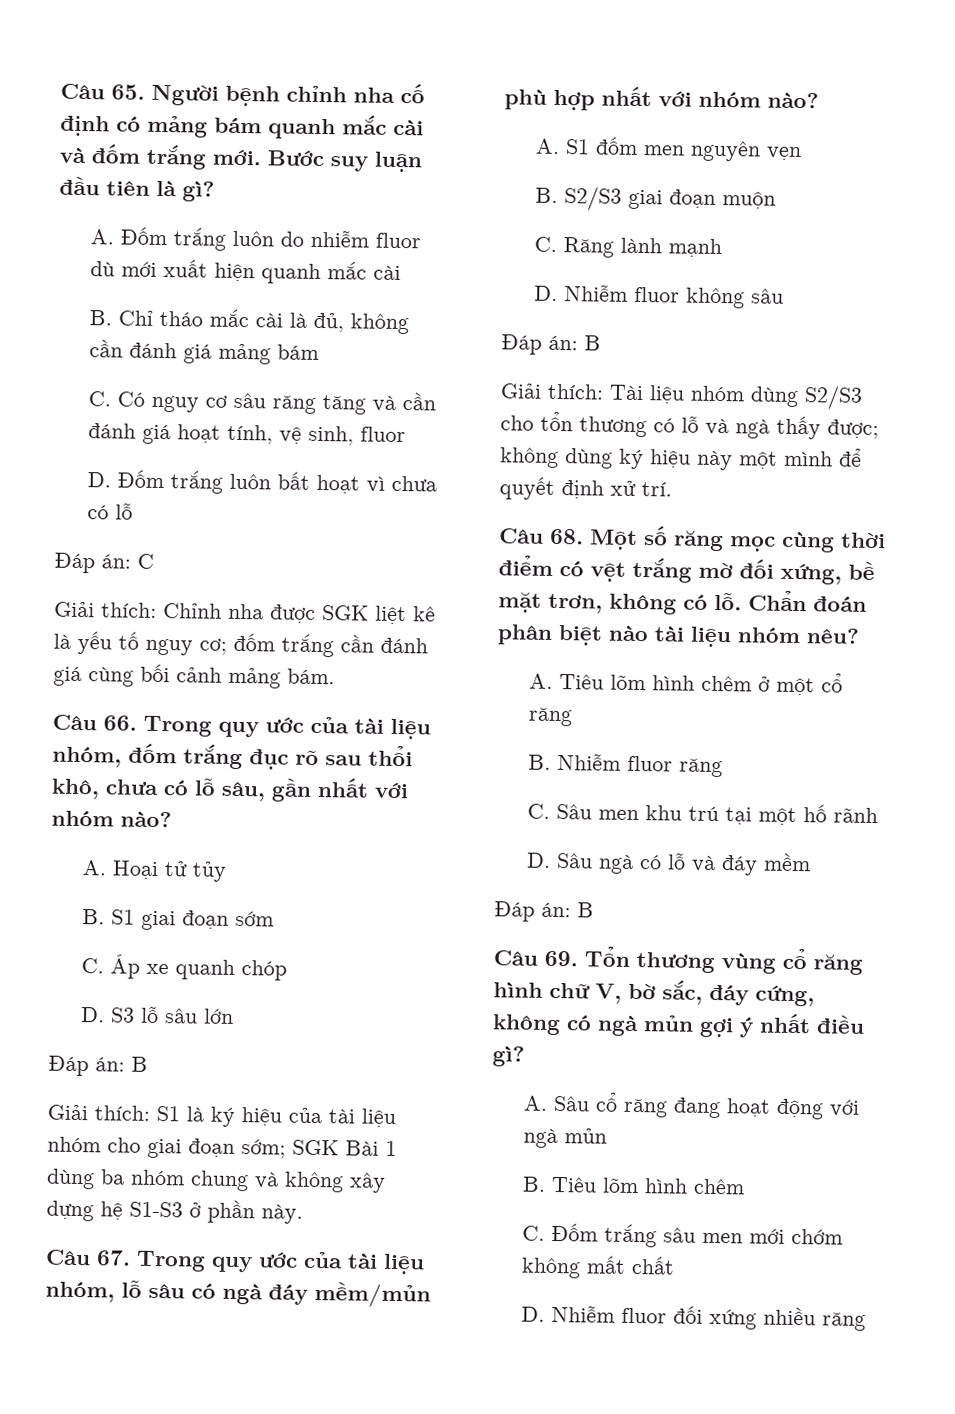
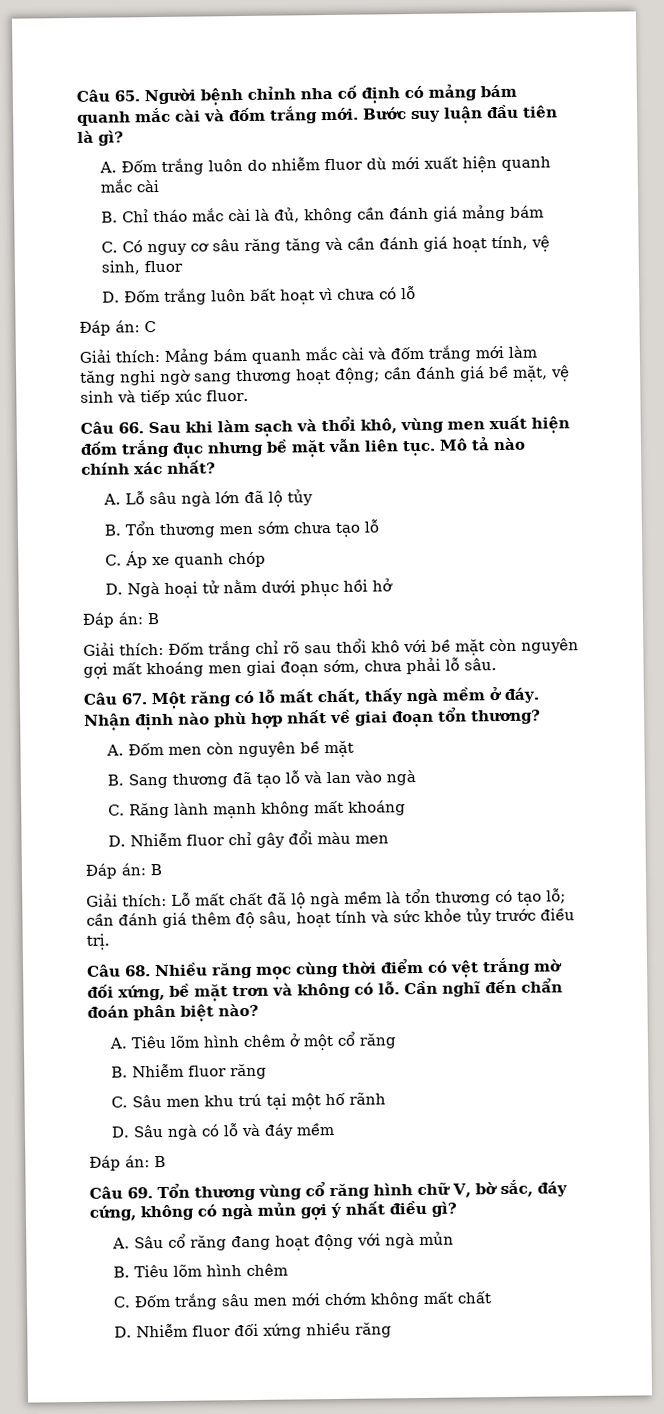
[163,603,436,625] [53,630,428,658] [53,663,335,689] [52,714,431,740] [52,743,413,770] [51,778,409,802] [51,810,172,828] [82,860,228,882] [82,909,275,931] Chỉnh nha được SGK liệt kê là yếu tố nguy cơ; đốm trắng cần đánh giá cùng bối cảnh mảng bám. // Câu 66. Trong quy ước của tài liệu nhóm, đốm trắng đục rõ sau thổi khô, chưa có lỗ sâu, gần nhất với nhóm nào? // A. Hoại tử tủy // B. S1 giai đoạn sớm -> [164,345,537,365] [80,365,570,386] [80,389,249,406] [80,415,570,437] [80,437,526,459] [81,460,216,475] [103,489,314,507] [104,519,380,538] Mảng bám quanh mắc cài và đốm trắng mới làm tăng nghi ngờ sang thương hoạt động; cần đánh giá bề mặt, vệ sinh và tiếp xúc fluor. // Câu 66. Sau khi làm sạch và thổi khô, vùng men xuất hiện đốm trắng đục nhưng bề mặt vẫn liên tục. Mô tả nào chính xác nhất? // A. Lỗ sâu ngà lớn đã lộ tủy // B. Tổn thương men sớm chưa tạo lỗ
[111,1006,235,1024] [48,1055,148,1077] [47,1104,396,1128] [47,1136,397,1159] [46,1168,386,1193] [46,1199,303,1224] [45,1249,425,1275] [45,1280,431,1308] [504,86,819,111] [535,136,803,162] [535,186,777,211] S3 lỗ sâu lớn // Đáp án: B // Giải thích: S1 là ký hiệu của tài liệu nhóm cho giai đoạn sớm; SGK Bài 1 dùng ba nhóm chung và không xây dựng hệ S1-S3 ở phần này. // Câu 67. Trong quy ước của tài liệu nhóm, lỗ sâu có ngà đáy mềm/mủn phù hợp nhất với nhóm nào? // A. S1 đốm men nguyên vẹn // B. S2/S3 giai đoạn muộn -> [127,578,394,598] [82,612,160,628] [83,638,579,658] [83,657,497,679] [83,687,539,710] [84,707,541,731] [106,740,355,758] [107,770,417,789] Ngà hoại tử nằm dưới phục hồi hở // Đáp án: B // Giải thích: Đốm trắng chỉ rõ sau thổi khô với bề mặt còn nguyên gợi mất khoáng men giai đoạn sớm, chưa phải lỗ sâu. // Câu 67. Một răng có lỗ mất chất, thấy ngà mềm ở đáy. Nhận định nào phù hợp nhất về giai đoạn tổn thương? // A. Đốm men còn nguyên bề mặt // B. Sang thương đã tạo lỗ và lan vào ngà
[534,284,785,309] [501,334,601,355] [500,383,863,410] [500,411,879,440] [500,447,862,471] [499,476,672,500] // D. Nhiễm fluor không sâu // Đáp án: B // Giải thích: Tài liệu nhóm dùng S2/S3 cho tổn thương có lỗ và ngà thấy được; không dùng ký hiệu này một mình để quyết định xử trí. -> [261,800,407,817] [108,830,390,848] [85,863,162,879] [86,888,566,909] [86,908,575,929] [86,933,110,950] không mất khoáng // D. Nhiễm fluor chỉ gây đổi màu men // Đáp án: B // Giải thích: Lỗ mất chất đã lộ ngà mềm là tổn thương có tạo lỗ; cần đánh giá thêm độ sâu, hoạt tính và sức khỏe tủy trước điều trị.
[589,526,668,550] Một số -> [154,962,208,977] Nhiều
[548,593,603,614] trơn, -> [232,983,293,997] trơn và
[748,590,867,612] [497,624,860,648] Chẩn đoán phân biệt nào tài liệu nhóm nêu? -> [404,978,563,997] [87,1003,259,1022] Cần nghĩ đến chẩn đoán phân biệt nào?

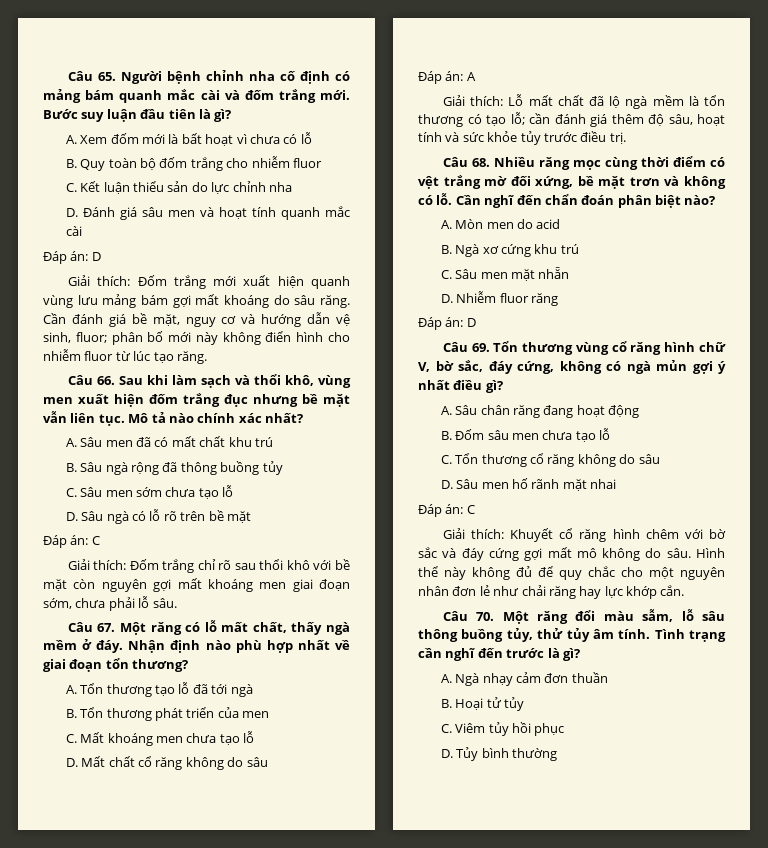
[121,156,552,175] [100,179,160,193] [101,204,545,224] [101,235,551,256] [101,260,184,275] [102,288,247,305] Đốm trắng luôn do nhiễm fluor dù mới xuất hiện quanh mắc cài // B. Chỉ tháo mắc cài là đủ, không cần đánh giá mảng bám // C. Có nguy cơ sâu răng tăng và cần đánh giá hoạt tính, vệ sinh, fluor // D. Đốm trắng luôn -> [80,133,179,144] Xem đốm mới là
[79,320,156,336] [79,345,537,365] [80,365,570,386] [80,389,249,406] // Đáp án: C // Giải thích: Mảng bám quanh mắc cài và đốm trắng mới làm tăng nghi ngờ sang thương hoạt động; cần đánh giá bề mặt, vệ sinh và tiếp xúc fluor. -> [65,156,322,171] [65,181,292,194] [65,206,350,220] [65,226,82,236] [43,251,101,264] [67,275,350,289] [43,294,350,308] [43,312,350,327] [43,331,350,345] [43,349,207,364] // B. Quy toàn bộ đốm trắng cho nhiễm fluor // C. Kết luận thiểu sản do lực chỉnh nha // D. Đánh giá sâu men và hoạt tính quanh mắc cài // Đáp án: D // Giải thích: Đốm trắng mới xuất hiện quanh vùng lưu mảng bám gợi mất khoáng do sâu răng. Cần đánh giá bề mặt, nguy cơ và hướng dẫn vệ sinh, fluor; phân bố mới này không điển hình cho nhiễm fluor từ lúc tạo răng.
[125,489,314,507] [104,521,217,538] Lỗ sâu ngà lớn đã lộ tủy // B. Tổn thương -> [80,436,273,447] [65,461,283,475] [65,487,103,497] Sâu men đã có mất chất khu trú // B. Sâu ngà rộng đã thông buồng tủy // C. Sâu
[105,551,267,569] [105,578,394,598] [82,612,160,628] C. Áp xe quanh chóp // D. Ngà hoại tử nằm dưới phục hồi hở // Đáp án: B -> [65,509,251,524] [43,535,100,548] D. Sâu ngà có lỗ rõ trên bề mặt // Đáp án: C
[128,740,355,758] [107,770,417,789] [108,800,407,819] [108,830,390,848] [85,863,162,879] Đốm men còn nguyên bề mặt // B. Sang thương đã tạo lỗ và lan vào ngà // C. Răng lành mạnh không mất khoáng // D. Nhiễm fluor chỉ gây đổi màu men // Đáp án: B -> [80,682,253,697] [65,707,270,721] [65,731,255,746] [65,756,268,770] [418,71,476,84] Tổn thương tạo lỗ đã tới ngà // B. Tổn thương phát triển của men // C. Mất khoáng men chưa tạo lỗ // D. Mất chất cổ răng không do sâu // Đáp án: A
[131,1031,397,1051] [111,1063,268,1080] [111,1092,387,1110] [111,1122,336,1140] [89,1155,166,1171] Tiêu lõm hình chêm ở một cổ răng // B. Nhiễm fluor răng // C. Sâu men khu trú tại một hố rãnh // D. Sâu ngà có lỗ và đáy mềm // Đáp án: B -> [455,219,561,229] [440,244,579,257] [440,267,570,281] [440,291,559,306] [418,317,476,330] Mòn men do acid // B. Ngà xơ cứng khu trú // C. Sâu men mặt nhẵn // D. Nhiễm fluor răng // Đáp án: D
[168,1233,187,1248] cổ -> [480,405,510,415] chân
[357,1231,455,1249] [113,1263,289,1278] [113,1291,492,1310] [114,1322,393,1339] với ngà mủn // B. Tiêu lõm hình chêm // C. Đốm trắng sâu men mới chớm không mất chất // D. Nhiễm fluor đối xứng nhiều răng -> [440,428,611,442] [440,453,660,467] [440,478,617,491] [418,504,475,517] [442,528,726,542] [418,547,725,561] [418,566,725,580] [418,585,685,599] [442,609,725,624] [418,628,726,642] [418,648,580,661] [440,672,608,686] [440,697,525,711] [440,722,565,736] [440,747,558,761] // B. Đốm sâu men chưa tạo lỗ // C. Tổn thương cổ răng không do sâu // D. Sâu men hố rãnh mặt nhai // Đáp án: C // Giải thích: Khuyết cổ răng hình chêm với bờ sắc và đáy cứng gợi mất mô không do sâu. Hình thể này không đủ để quy chắc cho một nguyên nhân đơn lẻ như chải răng hay lực khớp cắn. // Câu 70. Một răng đổi màu sẫm, lỗ sâu thông buồng tủy, thử tủy âm tính. Tình trạng cần nghĩ đến trước là gì? // A. Ngà nhạy cảm đơn thuần // B. Hoại tử tủy // C. Viêm tủy hồi phục // D. Tủy bình thường

